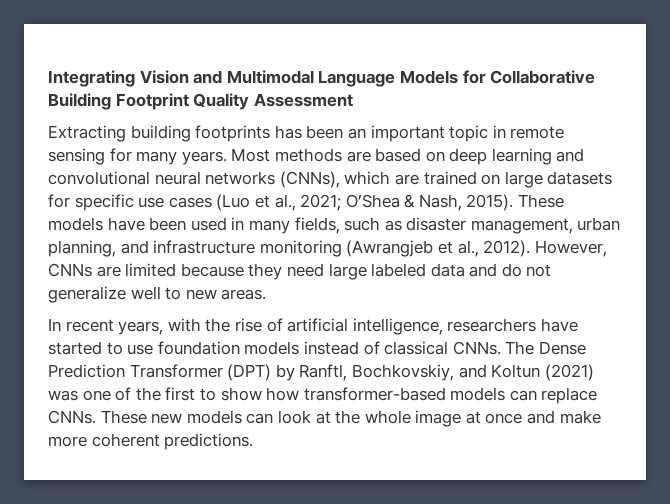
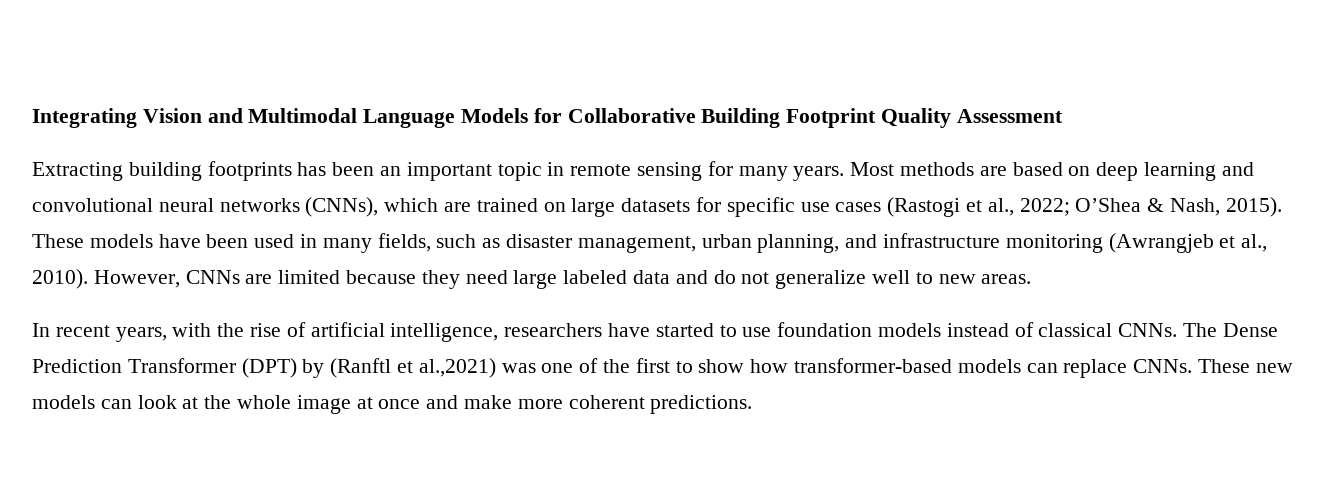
[216,194,342,211] (Luo et al., 2021; -> [887,197,1070,217] (Rastogi et al., 2022;
[483,240,531,257] 2012). -> [32,269,88,289] 2010).
[299,364,594,381] Ranftl, Bochkovskiy, and Koltun (2021) -> [330,358,496,378] (Ranftl et al.,2021)

